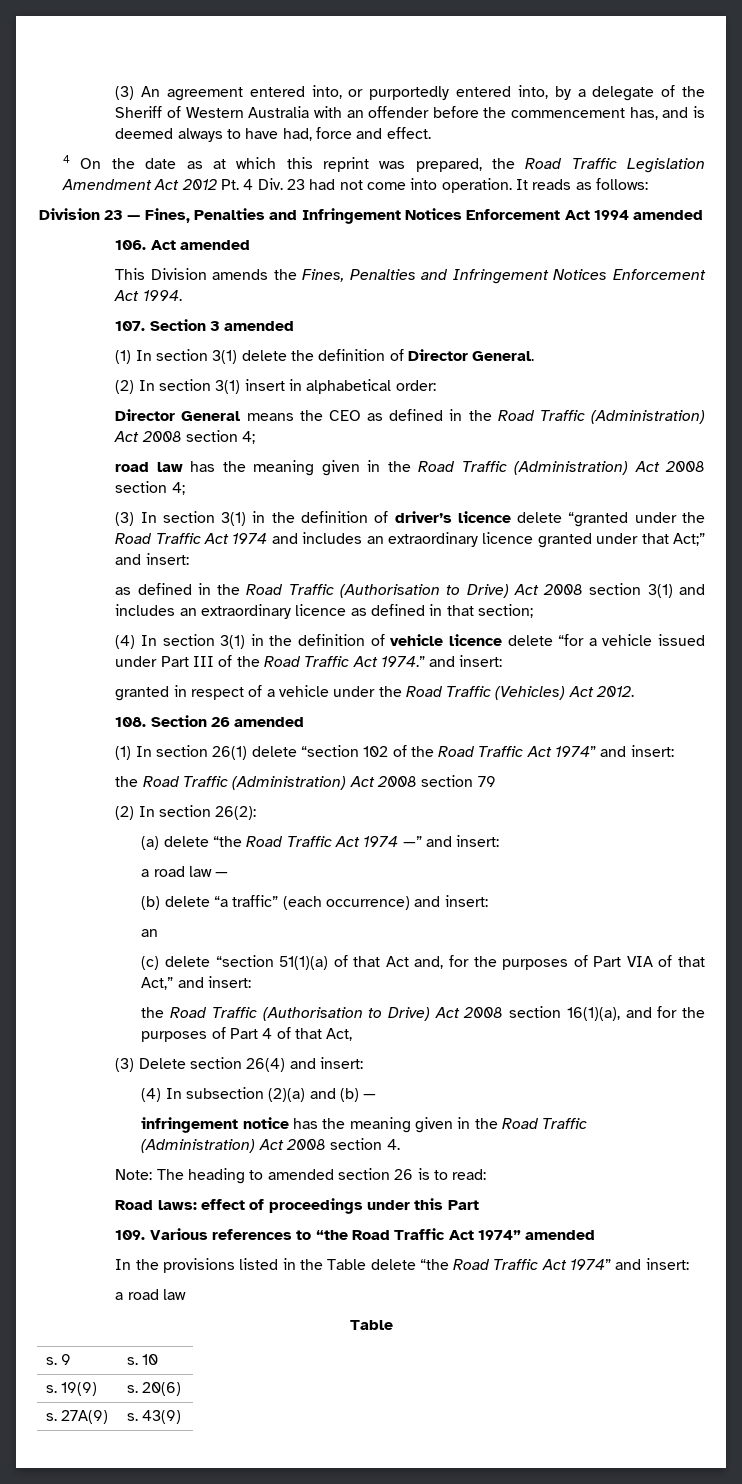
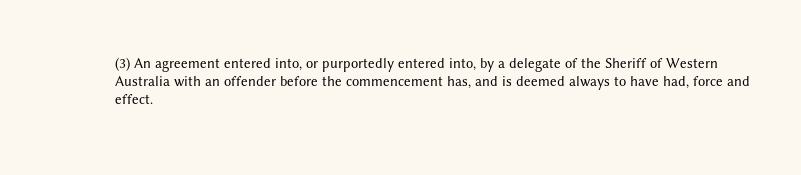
[63,155,705,173] [62,178,648,193] [38,208,704,224] [115,240,250,250] [115,268,706,284] [114,290,182,301] [115,319,295,331] [115,349,535,364] [115,379,436,394] [115,409,705,424] [114,430,256,444] [115,460,705,476] [115,481,185,495] [115,511,705,527] [115,532,705,548] [115,553,189,565] [115,583,705,598] [115,604,533,619] [115,634,705,649] [115,655,503,667] [115,685,635,701] [115,715,305,727] [115,745,674,760] [115,775,496,790] [115,805,257,820] [141,835,500,850] [141,866,229,877] [141,895,488,910] [141,929,159,937] [141,955,706,970] [141,976,252,990] [141,1006,705,1021] [141,1027,353,1042] [115,1057,363,1072] [141,1087,377,1102] [141,1117,588,1133] [141,1138,400,1153] [115,1168,487,1184] [115,1198,479,1214] [115,1228,596,1240] [115,1258,689,1273] [115,1289,186,1300] [349,1320,393,1330] [45,1354,71,1365] [126,1354,158,1365] [45,1382,97,1396] [126,1382,181,1396] [45,1410,108,1424] [126,1410,181,1424] // 4 On the date as at which this reprint was prepared, the Road Traffic Legislation Amendment Act 2012 Pt. 4 Div. 23 had not come into operation. It reads as follows: // Division 23 — Fines, Penalties and Infringement Notices Enforcement Act 1994 amended // 106. Act amended // This Division amends the Fines, Penalties and Infringement Notices Enforcement Act 1994. // 107. Section 3 amended // (1) In section 3(1) delete the definition of Director General. // (2) In section 3(1) insert in alphabetical order: // Director General means the CEO as defined in the Road Traffic (Administration) Act 2008 section 4; // road law has the meaning given in the Road Traffic (Administration) Act 2008 section 4; // (3) In section 3(1) in the definition of driver’s licence delete “granted under the Road Traffic Act 1974 and includes an extraordinary licence granted under that Act;” and insert: // as defined in the Road Traffic (Authorisation to Drive) Act 2008 section 3(1) and includes an extraordinary licence as defined in that section; // (4) In section 3(1) in the definition of vehicle licence delete “for a vehicle issued under Part III of the Road Traffic Act 1974.” and insert: // granted in respect of a vehicle under the Road Traffic (Vehicles) Act 2012. // 108. Section 26 amended // (1) In section 26(1) delete “section 102 of the Road Traffic Act 1974” and insert: // the Road Traffic (Administration) Act 2008 section 79 // (2) In section 26(2): // (a) delete “the Road Traffic Act 1974 —” and insert: // a road law — // (b) delete “a traffic” (each occurrence) and insert: // an // (c) delete “section 51(1)(a) of that Act and, for the purposes of Part VIA of that Act,” and insert: // the Road Traffic (Authorisation to Drive) Act 2008 section 16(1)(a), and for the purposes of Part 4 of that Act, // (3) Delete section 26(4) and insert: // (4) In subsection (2)(a) and (b) — // infringement notice has the meaning given in the Road Traffic (Administration) Act 2008 section 4. // Note: The heading to amended section 26 is to read: // Road laws: effect of proceedings under this Part // 109. Various references to “the Road Traffic Act 1974” amended // In the provisions listed in the Table delete “the Road Traffic Act 1974” and insert: // a road law // Table // s. 9 | s. 10 // s. 19(9) | s. 20(6) // s. 27A(9) | s. 43(9) -> (153, 99) none

